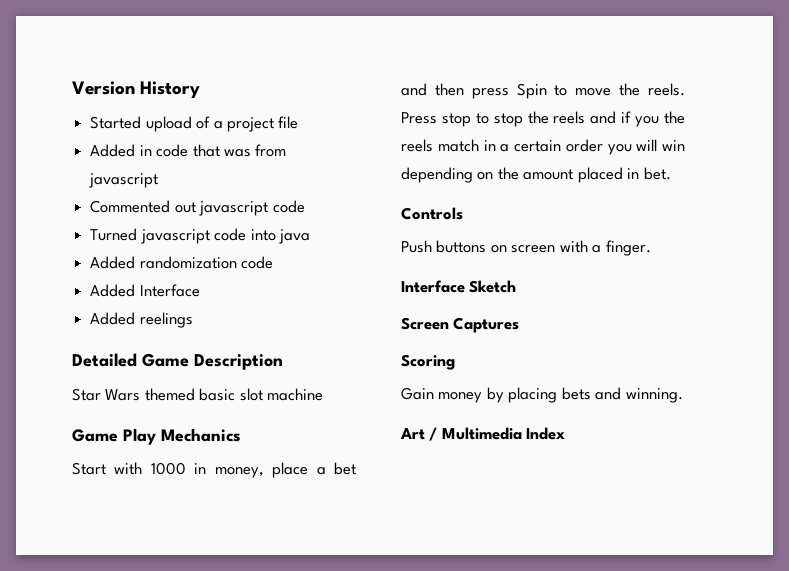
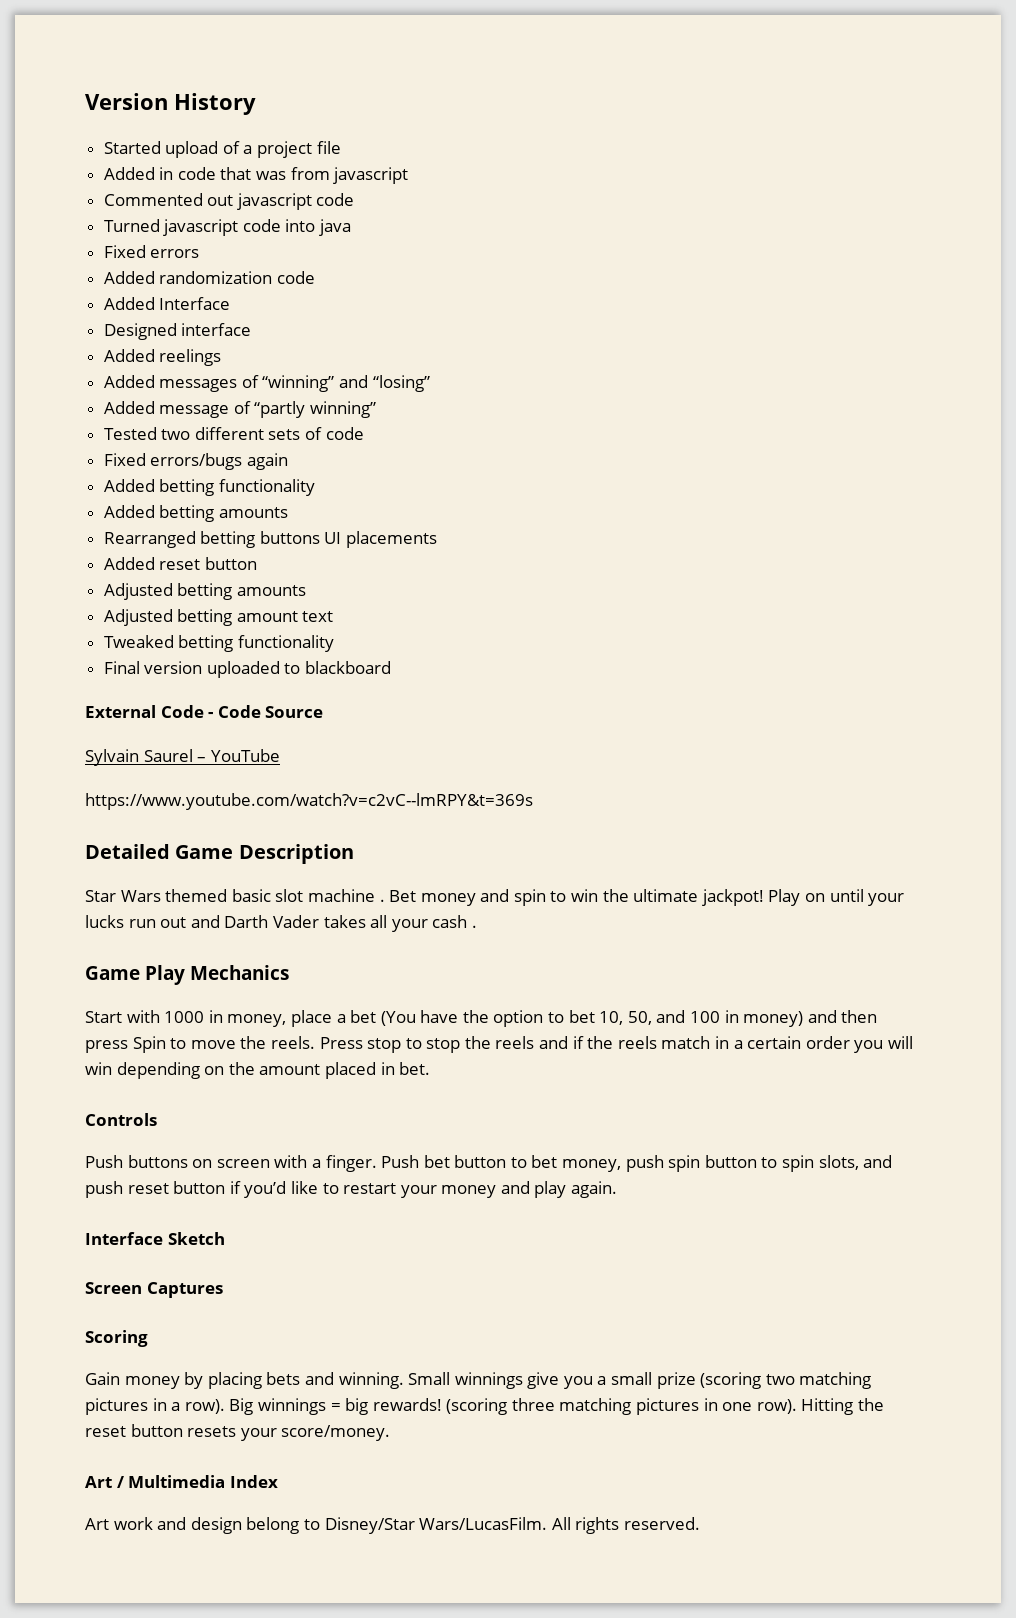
(310, 236) none -> [103,245,200,258] // Fixed errors
(200, 290) none -> [103,323,252,340] // Designed interface
(193, 320) none -> [103,375,430,392] [103,401,377,418] [103,427,364,440] [103,453,288,470] [103,479,315,496] [103,505,288,522] [103,531,438,548] [103,557,257,570] [103,583,306,600] [103,609,334,626] [103,635,334,652] [103,661,392,678] [85,705,324,718] [85,749,280,766] [85,793,533,810] // Added messages of “winning” and “losing” // Added message of “partly winning” // Tested two different sets of code // Fixed errors/bugs again // Added betting functionality // Added betting amounts // Rearranged betting buttons UI placements // Added reset button // Adjusted betting amounts // Adjusted betting amount text // Tweaked betting functionality // Final version uploaded to blackboard // External Code - Code Source // Sylvain Saurel – YouTube // https://www.youtube.com/watch?v=c2vC--lmRPY&t=369s
(324, 394) none -> [379,889,905,906] [85,915,477,932] . Bet money and spin to win the ultimate jackpot! Play on until your lucks run out and Darth Vader takes all your cash .
(356, 468) none -> [380,1010,804,1027] (You have the option to bet 10, 50, and 100 in money)
[635,116,660,127] you -> (584, 1042) none
(651, 248) none -> [381,1155,893,1172] [85,1181,618,1198] Push bet button to bet money, push spin button to spin slots, and push reset button if you’d like to restart your money and play again.
[400,427,566,441] // Art / Multimedia Index -> [408,1372,872,1389] [85,1398,885,1415] [85,1424,391,1441] [85,1475,278,1488] [85,1517,700,1534] Small winnings give you a small prize (scoring two matching pictures in a row). Big winnings = big rewards! (scoring three matching pictures in one row). Hitting the reset button resets your score/money. // Art / Multimedia Index // Art work and design belong to Disney/Star Wars/LucasFilm. All rights reserved.

